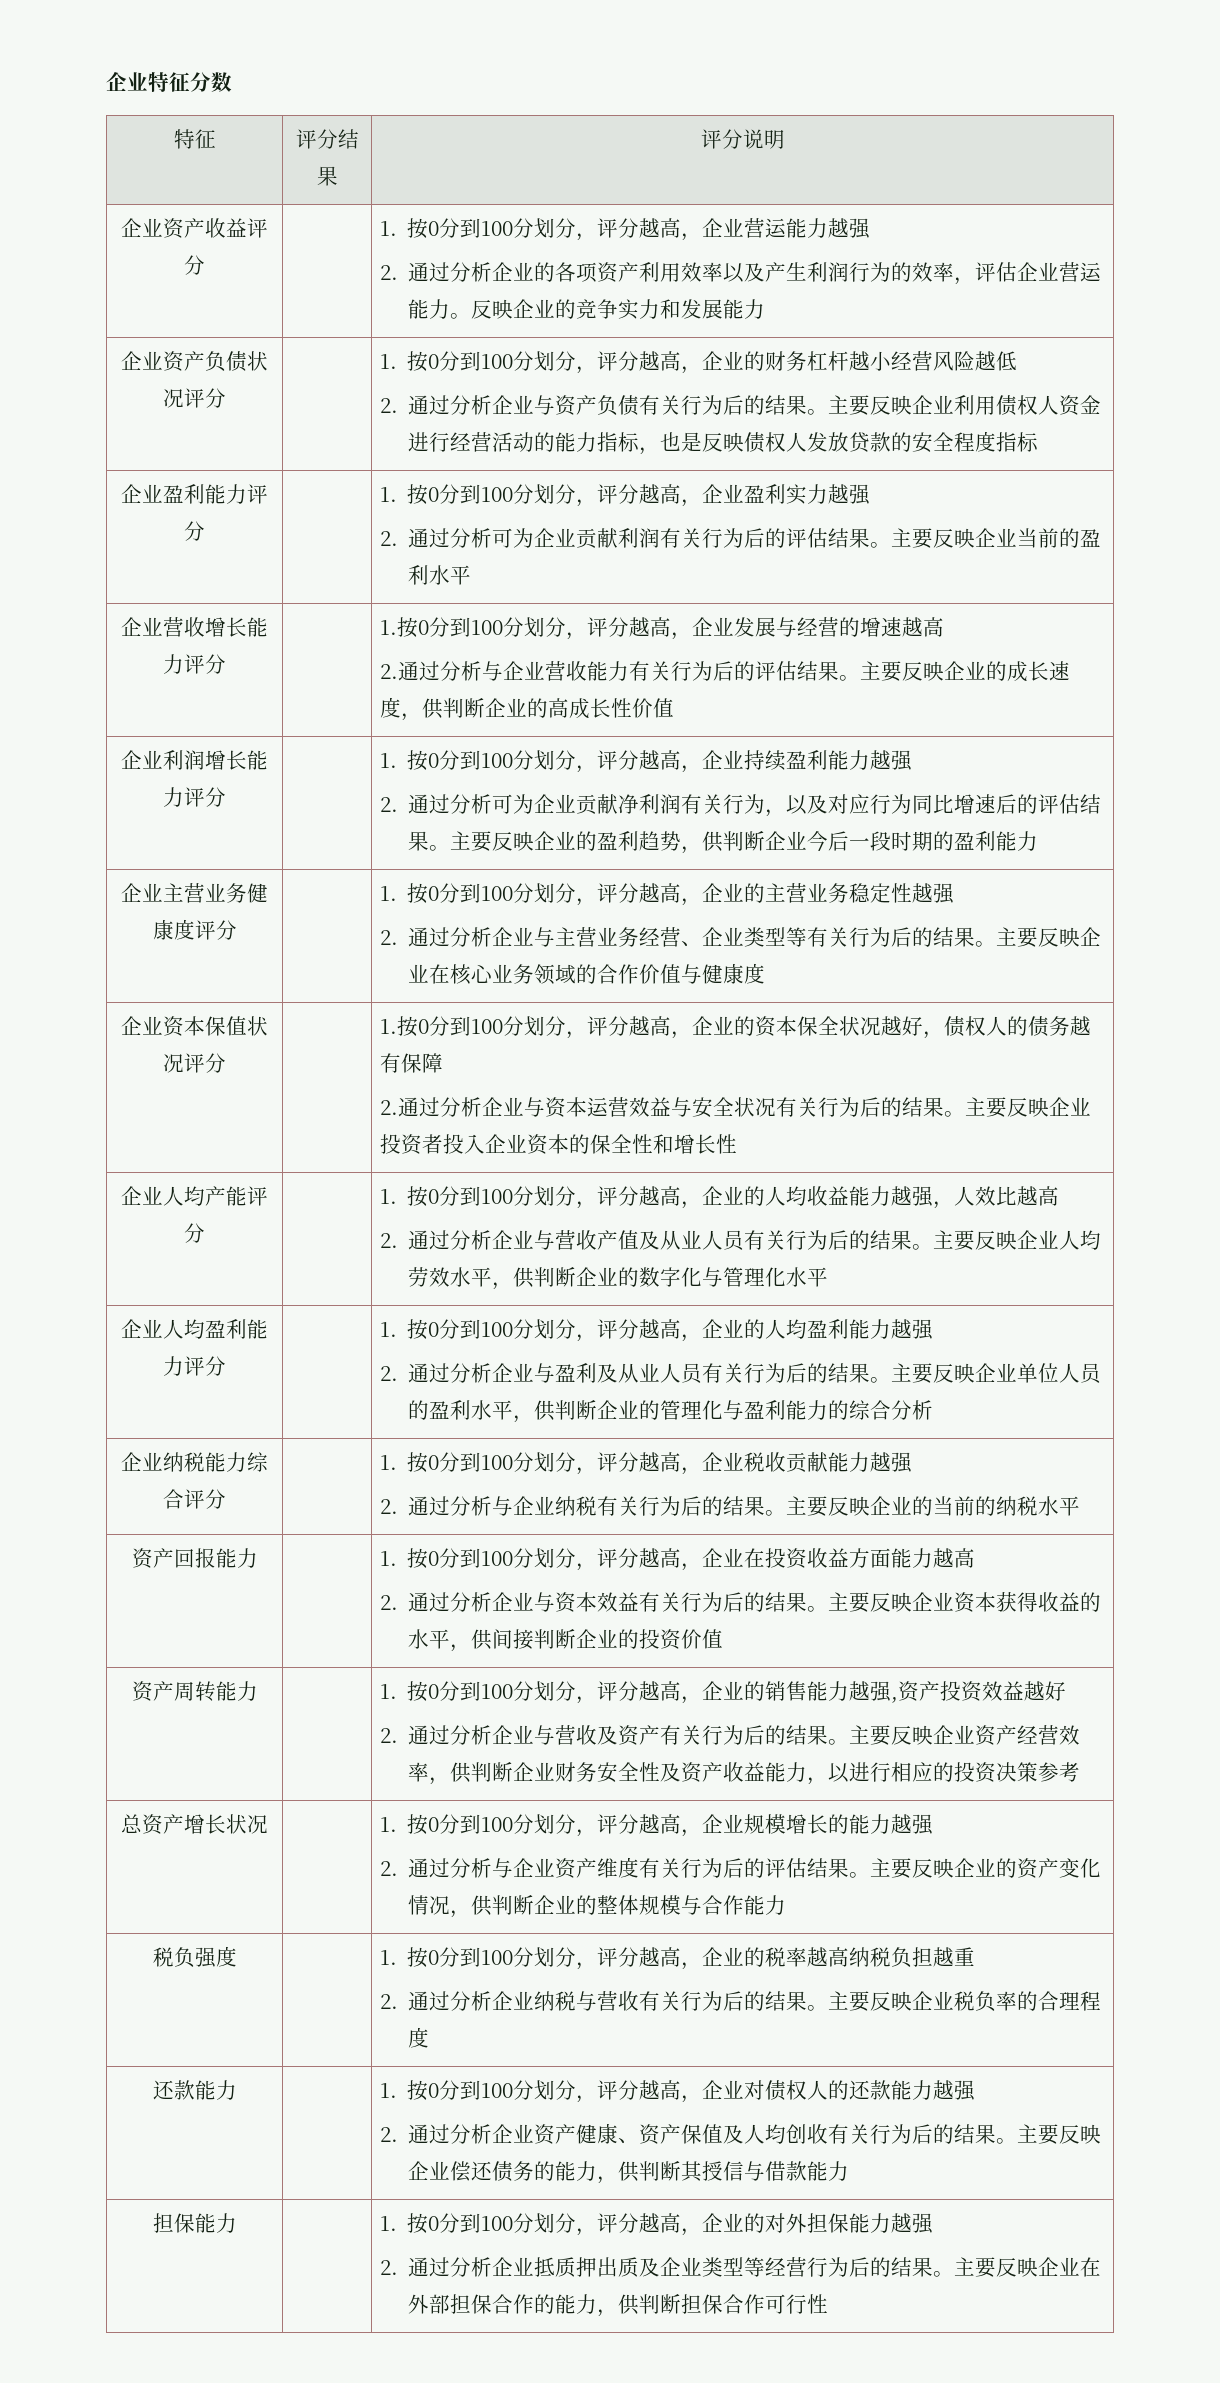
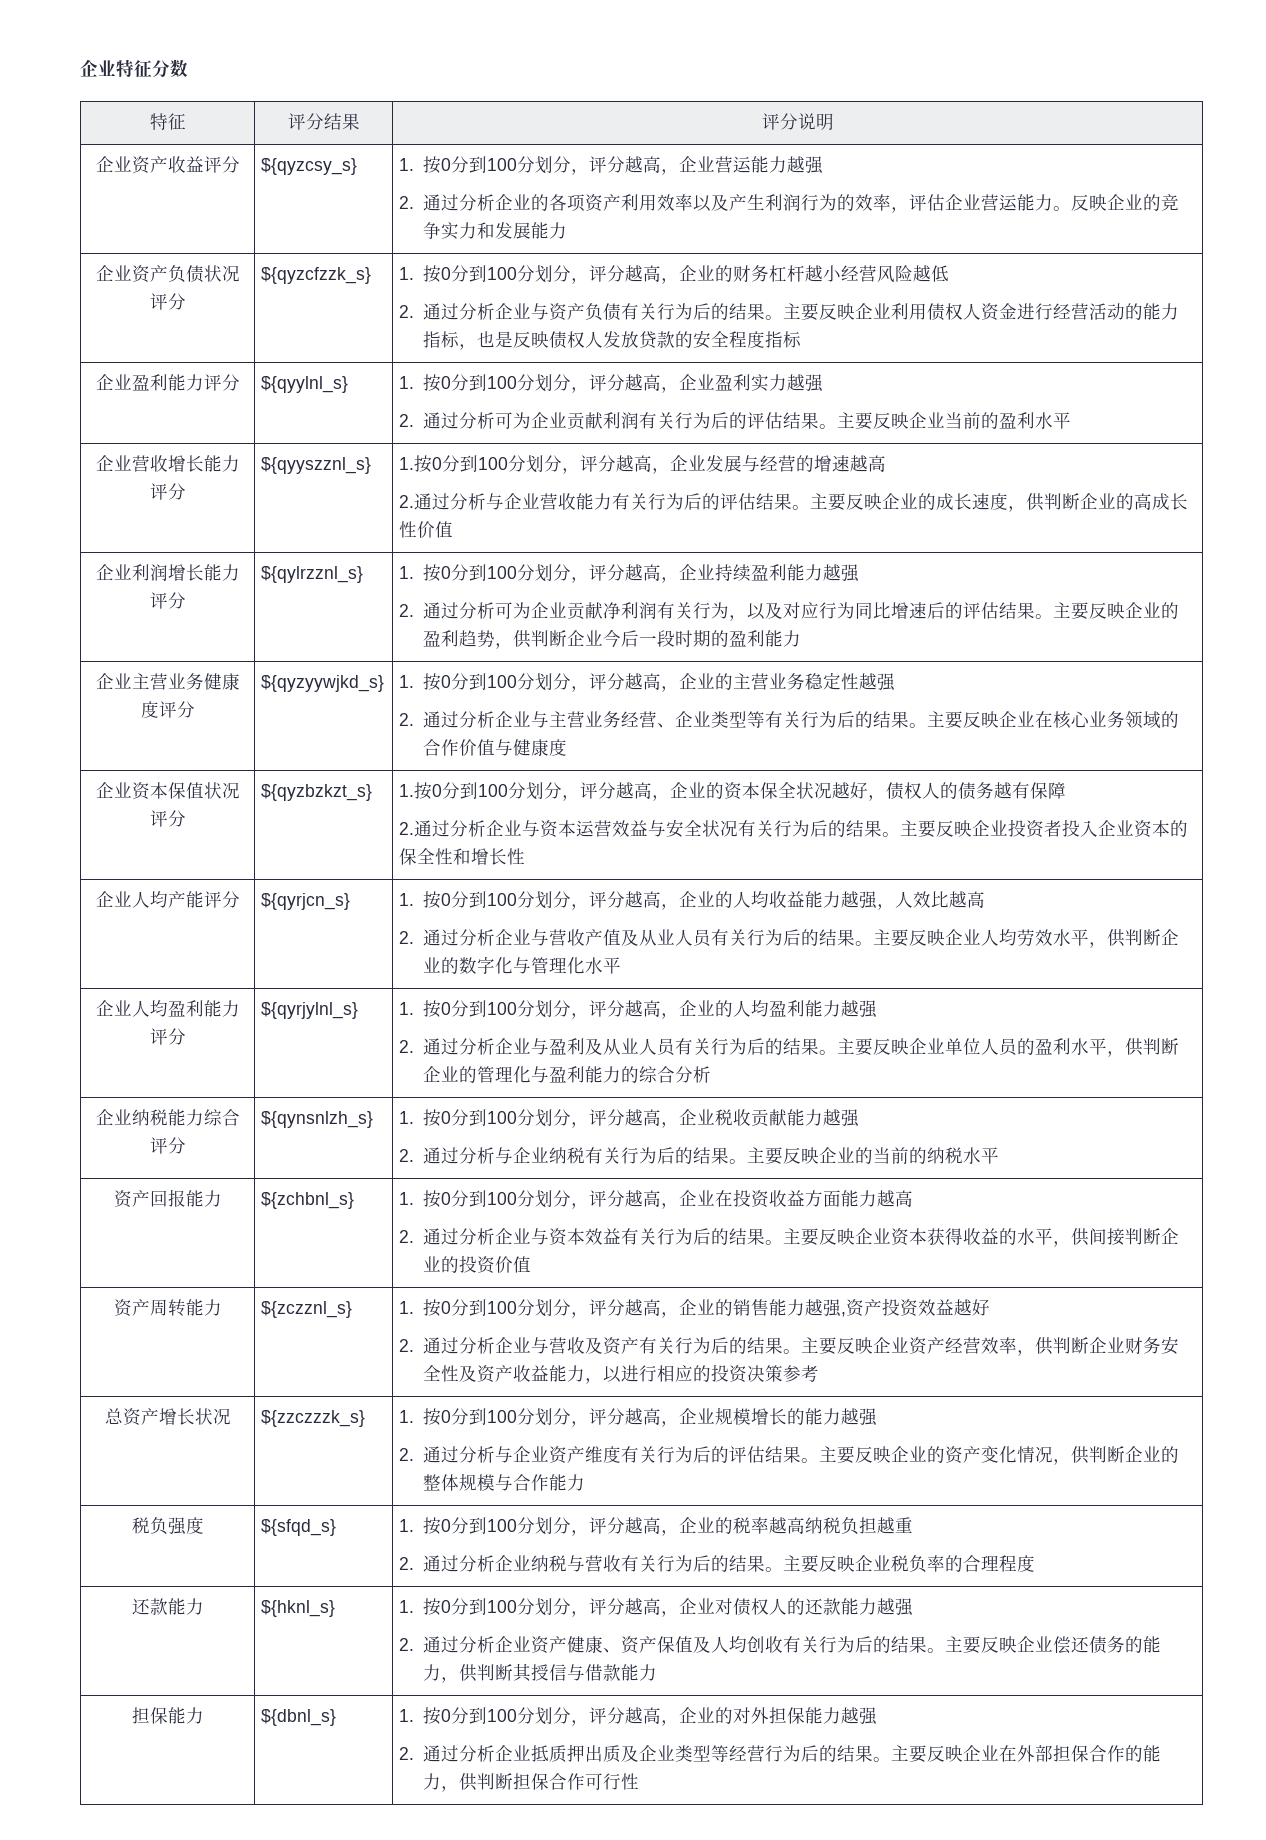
(205, 265) none -> [261,158,358,175] ${qyzcsy_s}
(226, 398) none -> [261,267,372,284] ${qyzcfzzk_s}
(205, 531) none -> [261,376,349,393] ${qyylnl_s}
(226, 664) none -> [261,457,372,474] ${qyyszznl_s}
(226, 797) none -> [261,566,364,583] ${qylrzznl_s}
(237, 930) none -> [261,675,385,692] ${qyzyywjkd_s}
(226, 1063) none -> [261,784,373,801] ${qyzbzkzt_s}
(205, 1233) none -> [261,893,351,910] ${qyrjcn_s}
(226, 1366) none -> [261,1002,359,1019] ${qyrjylnl_s}
(226, 1499) none -> [261,1111,374,1128] ${qynsnlzh_s}
(258, 1558) none -> [261,1192,355,1209] ${zchbnl_s}
(258, 1691) none -> [261,1301,353,1318] ${zczznl_s}
(268, 1824) none -> [261,1410,366,1427] ${zzczzzk_s}
(237, 1956) none -> [261,1519,337,1536] ${sfqd_s}
(237, 2090) none -> [261,1600,336,1617] ${hknl_s}
(237, 2223) none -> [261,1709,337,1726] ${dbnl_s}

